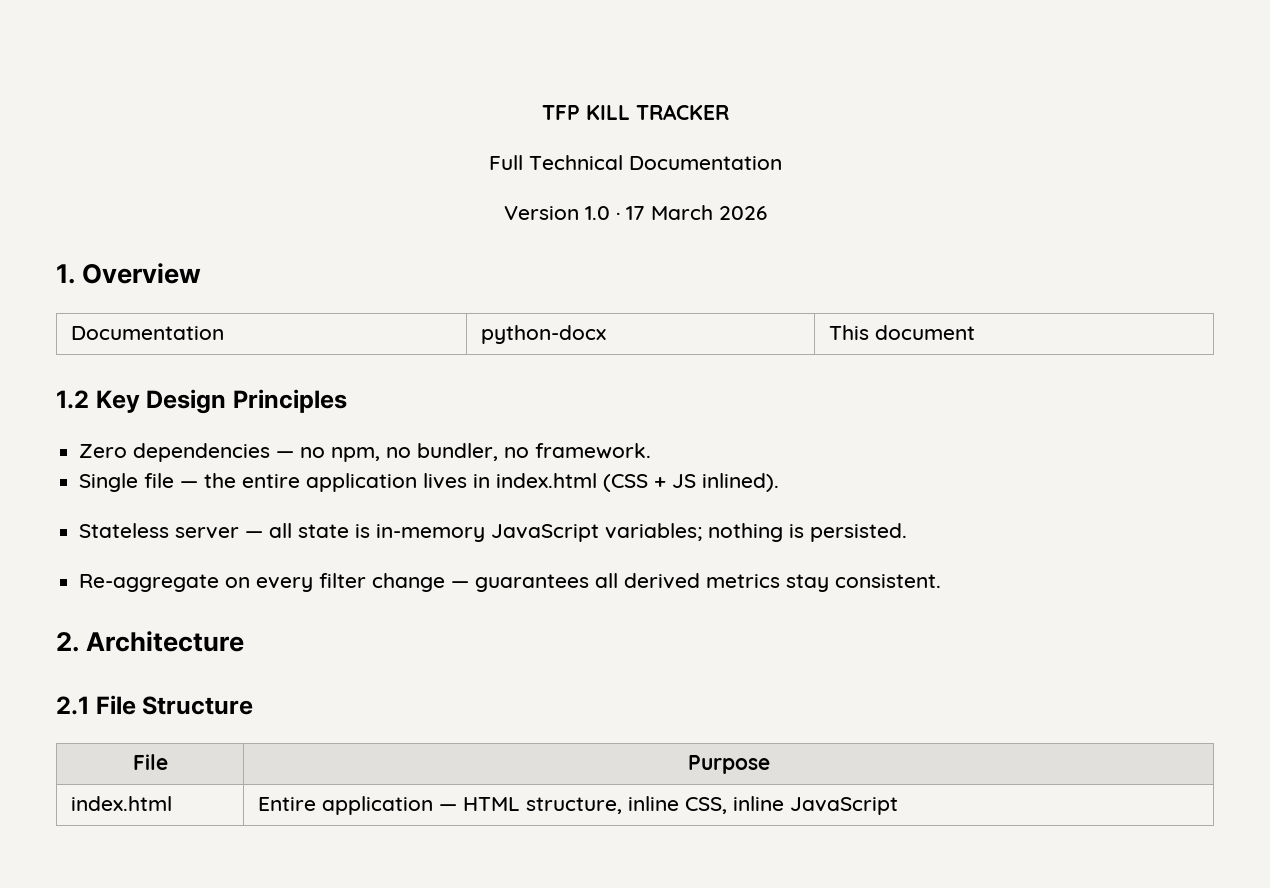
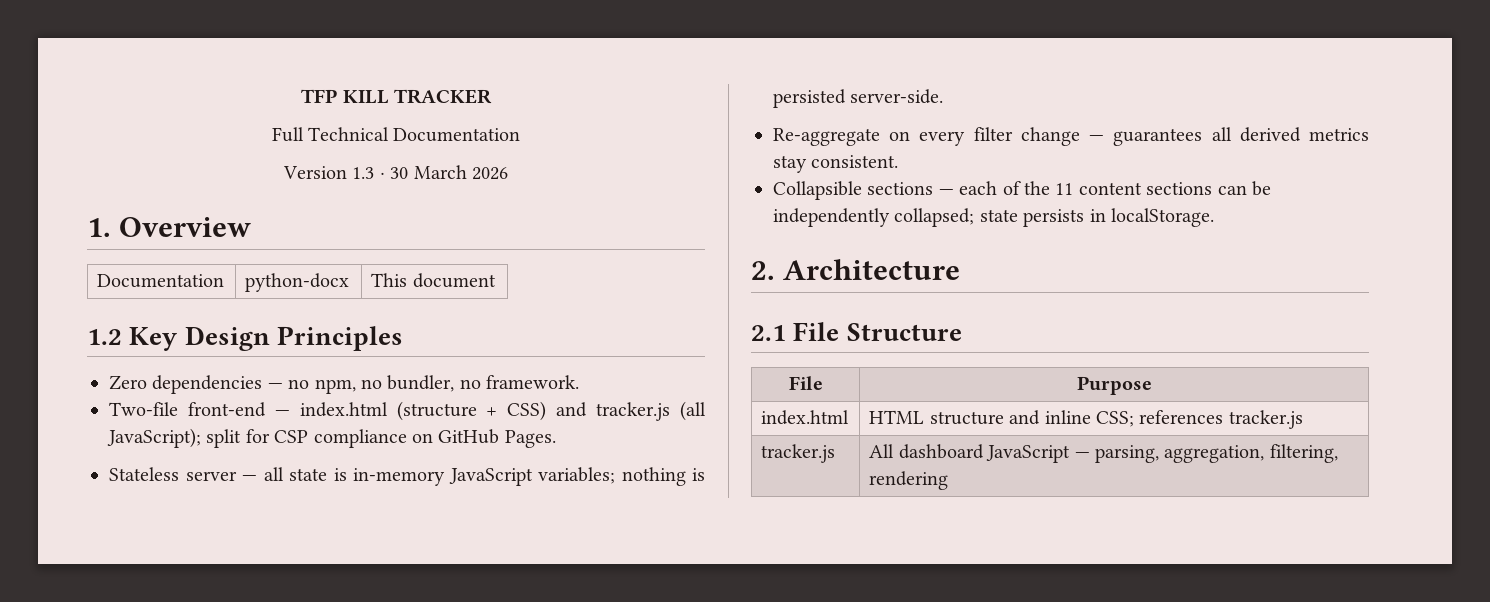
[584,206,645,220] 1.0 · 17 -> [352,167,409,179] 1.3 · 30
[79,473,780,492] Single file — the entire application lives in index.html (CSS + JS inlined). -> [109,401,707,421] [107,428,556,448] Two-file front-end — index.html (structure + CSS) and tracker.js (all JavaScript); split for CSP compliance on GitHub Pages.
[810,523,908,542] persisted. -> [773,89,944,108] persisted server-side.
(942, 581) none -> [773,181,1271,200] [773,208,1214,227] // Collapsible sections — each of the 11 content sections can be independently collapsed; state persists in localStorage.
[258,796,899,815] Entire application — HTML structure, inline CSS, inline JavaScript -> [869,410,1303,429] [761,444,836,463] [869,444,1338,463] [869,471,949,490] HTML structure and inline CSS; references tracker.js // tracker.js | All dashboard JavaScript — parsing, aggregation, filtering, rendering

